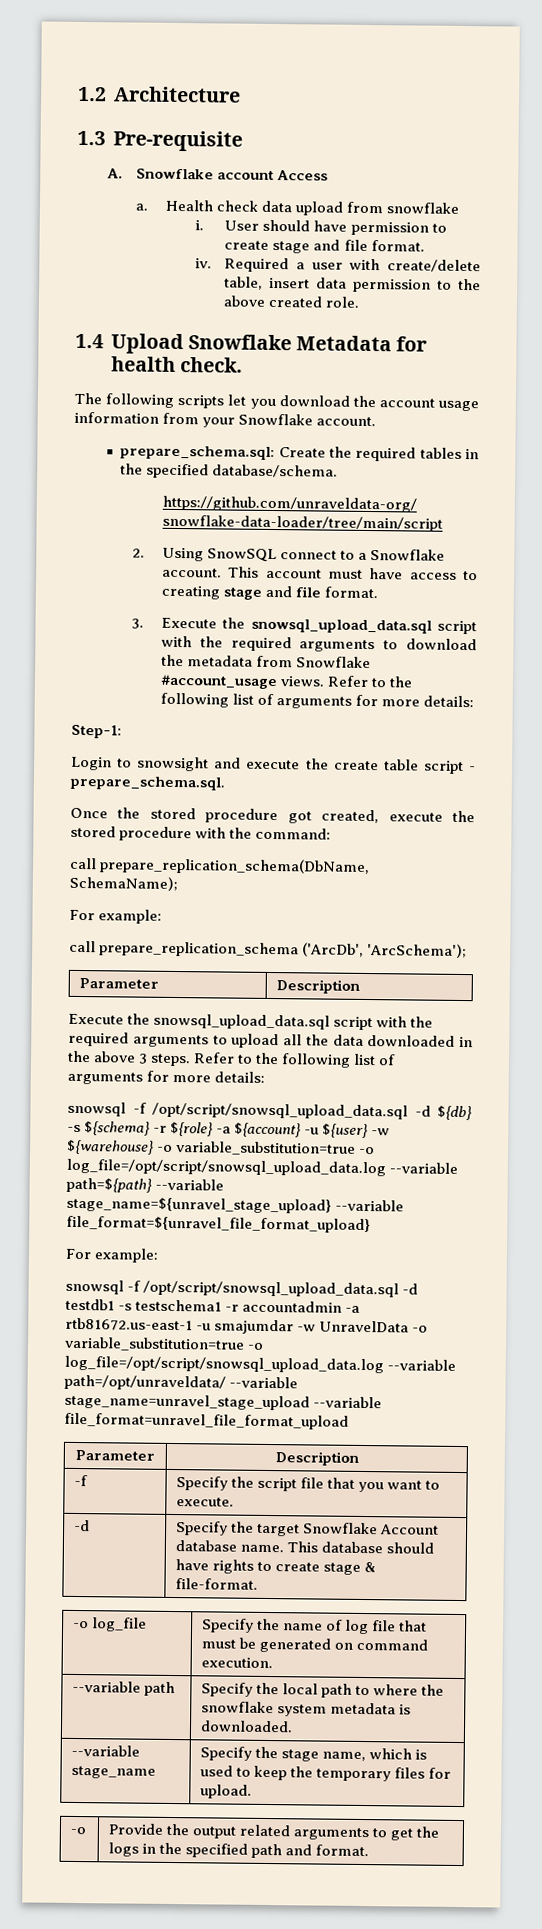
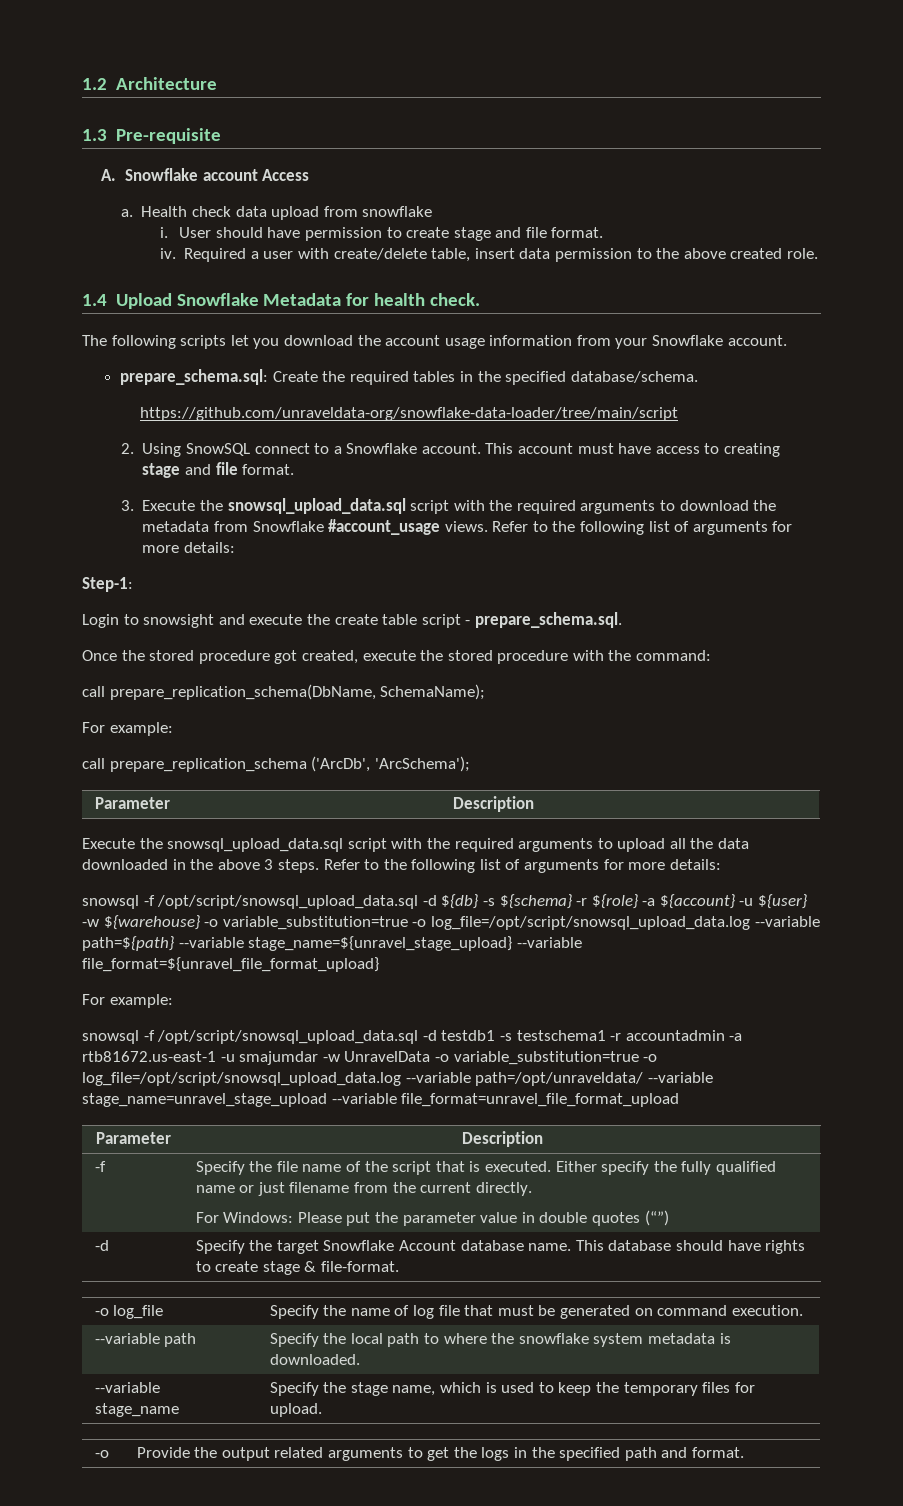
[257,1477,441,1493] [176,1497,235,1507] script file that you want to execute. -> [276,1161,776,1175] [195,1182,532,1196] [195,1210,669,1226] file name of the script that is executed. Either specify the fully qualified name or just filename from the current directly. // For Windows: Please put the parameter value in double quotes (“”)

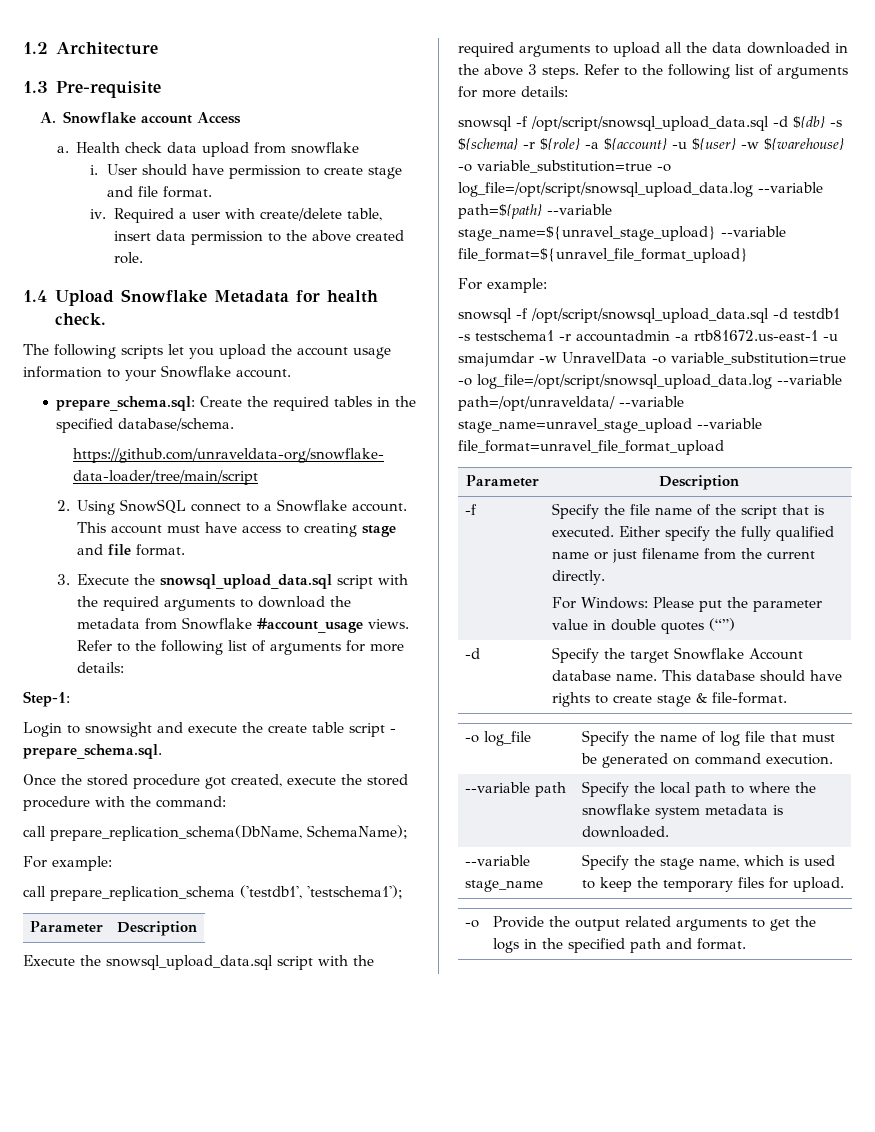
[283,335,353,346] download -> [219,344,266,359] upload
[576,335,611,346] from -> [107,369,120,378] to
[311,756,470,772] ('ArcDb', 'ArcSchema'); -> [240,885,403,899] ('testdb1', 'testschema1');

